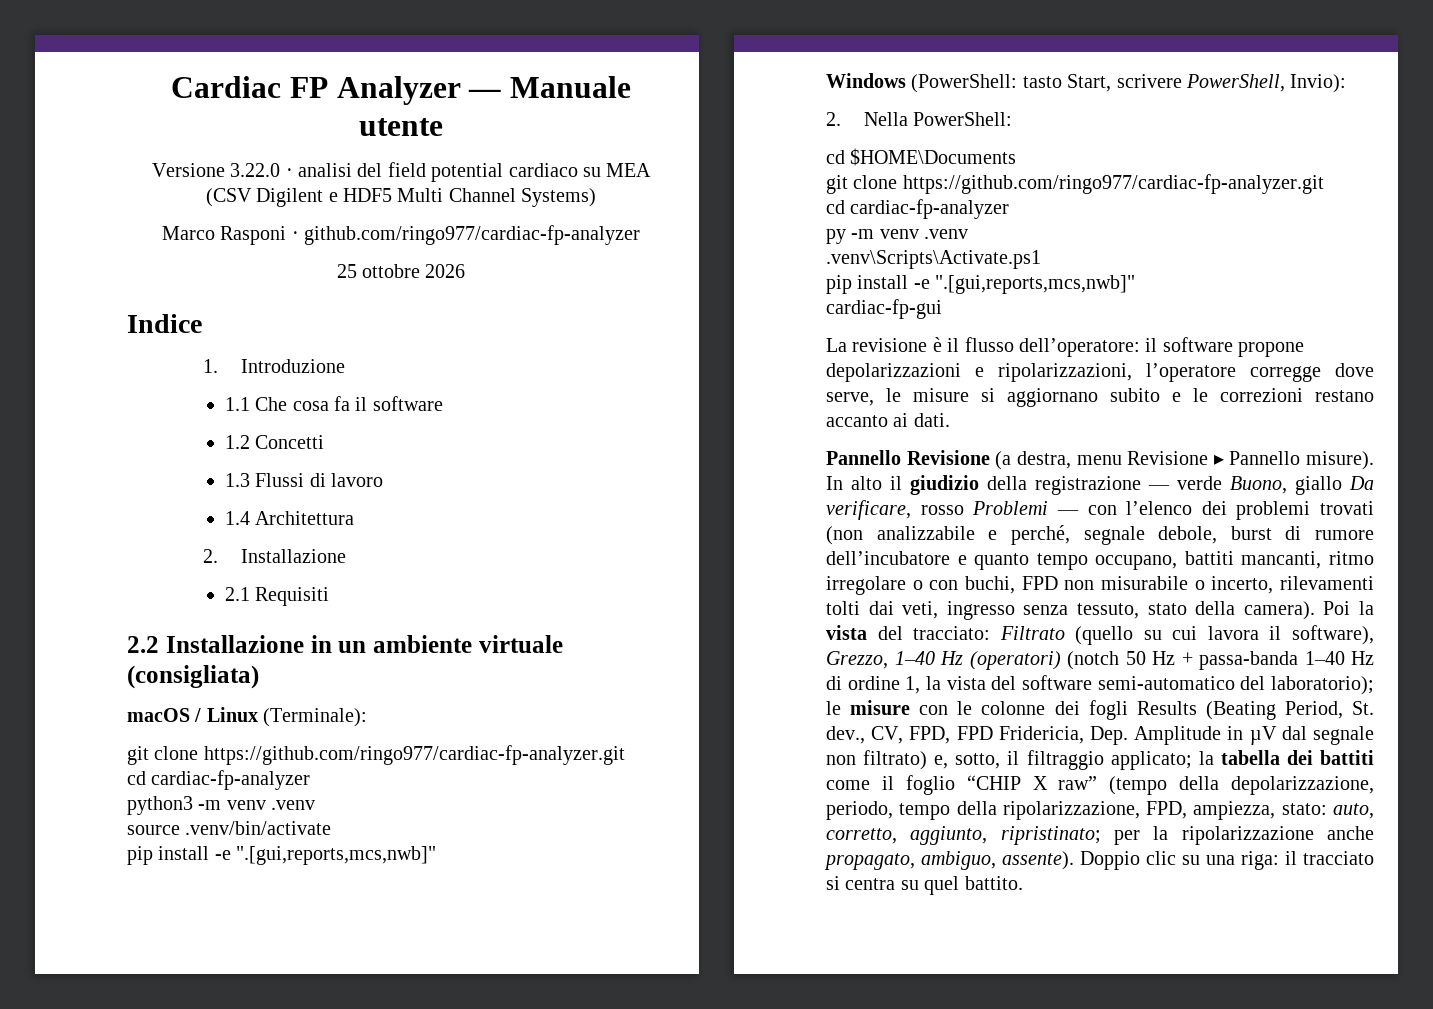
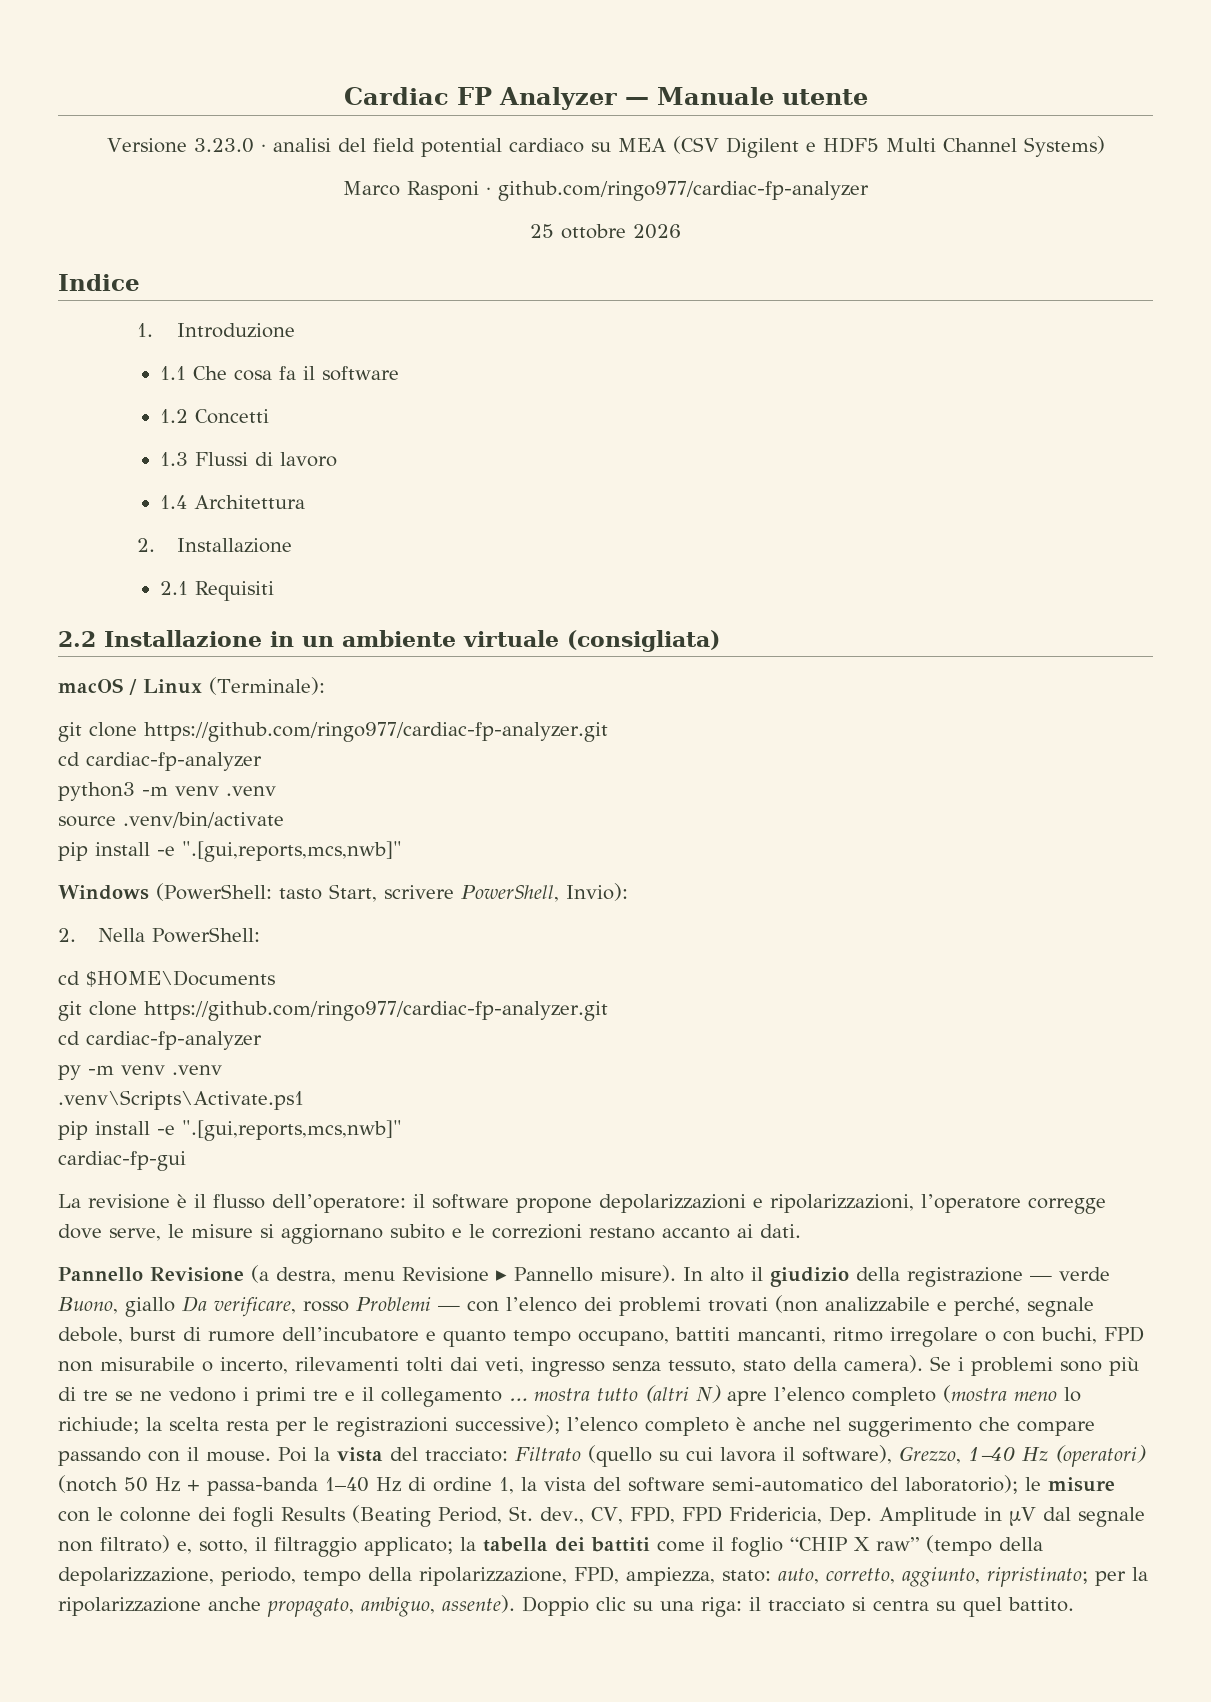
[230,163,281,177] 3.22.0 -> [193,138,254,153] 3.23.0
(1315, 610) none -> [930,1356,1139,1376] [58,1385,1081,1407] [58,1415,1095,1437] [58,1447,271,1466] Se i problemi sono più di tre se ne vedono i primi tre e il collegamento … mostra tutto (altri N) apre l’elenco completo (mostra meno lo richiude; la scelta resta per le registrazioni successive); l’elenco completo è anche nel suggerimento che compare passando con il mouse.

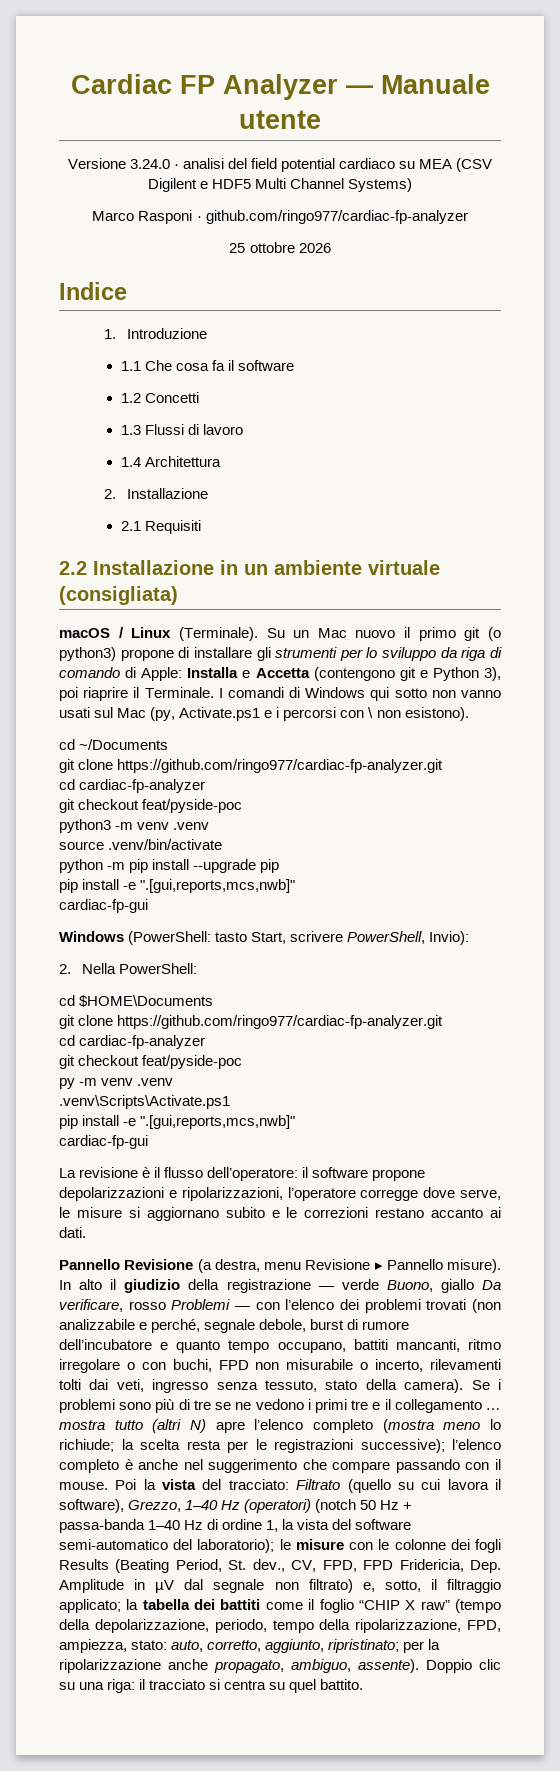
[193,138,254,153] 3.23.0 -> [129,159,170,169] 3.24.0
[209,677,325,695] [58,722,608,742] [58,752,262,771] (Terminale): // git clone https://github.com/ringo977/cardiac-fp-analyzer.git // cd cardiac-fp-analyzer -> [178,627,501,641] [59,647,502,661] [59,667,502,681] [59,687,502,701] [59,707,469,721] [59,739,169,750] [59,759,444,773] [59,779,206,793] [59,799,243,813] (Terminale). Su un Mac nuovo il primo git (o python3) propone di installare gli strumenti per lo sviluppo da riga di comando di Apple: Installa e Accetta (contengono git e Python 3), poi riaprire il Terminale. I comandi di Windows qui sotto non vanno usati sul Mac (py, Activate.ps1 e i percorsi con \ non esistono). // cd ~/Documents // git clone https://github.com/ringo977/cardiac-fp-analyzer.git // cd cardiac-fp-analyzer // git checkout feat/pyside-poc
[58,841,402,862] // pip install -e ".[gui,reports,mcs,nwb]" -> [59,859,280,873] [59,879,296,893] [59,899,148,913] // python -m pip install --upgrade pip // pip install -e ".[gui,reports,mcs,nwb]" // cardiac-fp-gui
(262, 1040) none -> [59,1055,243,1069] // git checkout feat/pyside-poc

